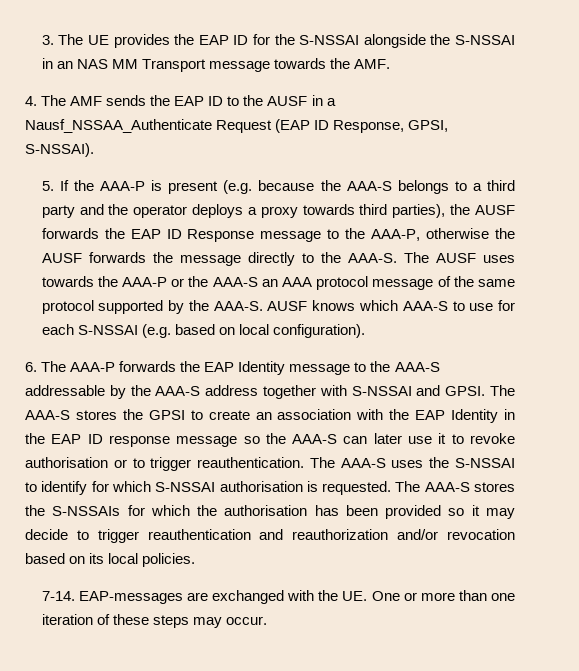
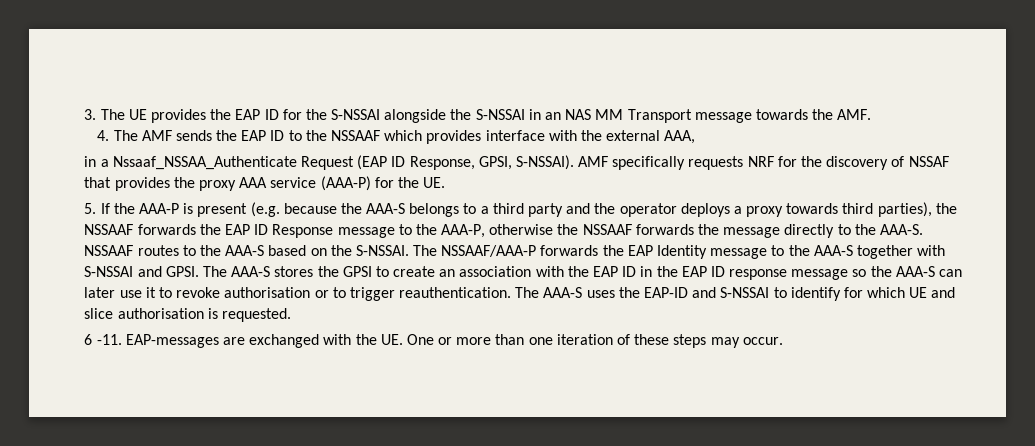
[267,96,308,106] AUSF -> [331,130,696,144] NSSAAF which provides interface with the external AAA, //
[25,119,212,133] Nausf_NSSAA_Authenticate -> [112,156,297,170] Nssaaf_NSSAA_Authenticate
(94, 150) none -> [578,156,949,170] [84,176,446,191] AMF specifically requests NRF for the discovery of NSSAF that provides the proxy AAA service (AAA-P) for the UE.
[475,205,516,215] AUSF -> [84,224,134,235] NSSAAF
[41,253,82,263] AUSF -> [582,224,632,235] NSSAAF
[403,252,516,263] [41,276,515,290] [41,300,515,314] [41,324,366,338] [25,361,116,372] The AUSF uses towards the AAA-P or the AAA-S an AAA protocol message of the same protocol supported by the AAA-S. AUSF knows which AAA-S to use for each S-NSSAI (e.g. based on local configuration). // 6. The AAA-P -> [84,245,537,257] NSSAAF routes to the AAA-S based on the S-NSSAI. The NSSAAF/AAA-P
[25,385,259,399] addressable by the AAA-S address -> (853, 250) none
[451,409,499,423] Identity -> [622,266,637,277] ID
(450, 462) none -> [643,287,717,298] EAP-ID and
[155,482,216,492] S-NSSAI -> [909,287,956,298] [84,308,114,319] UE and slice
[395,481,515,492] [25,505,515,519] [25,529,516,543] [25,553,196,567] [41,591,75,601] The AAA-S stores the S-NSSAIs for which the authorisation has been provided so it may decide to trigger reauthentication and reauthorization and/or revocation based on its local policies. // 7-14. -> [84,334,122,345] // 6 -11.

